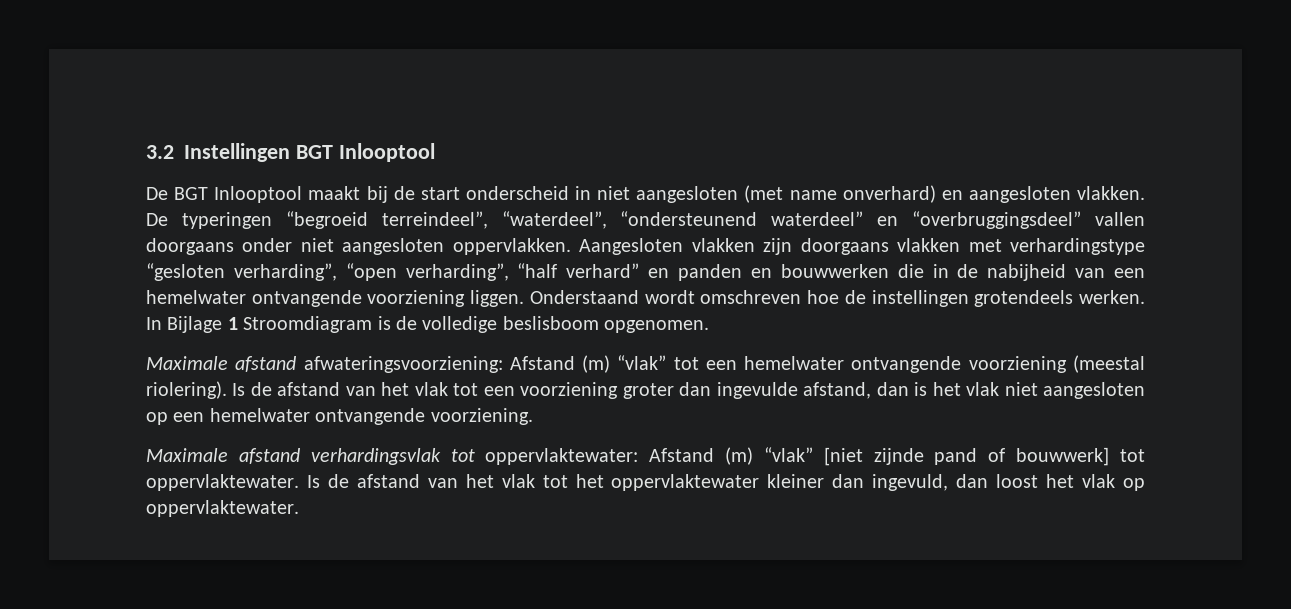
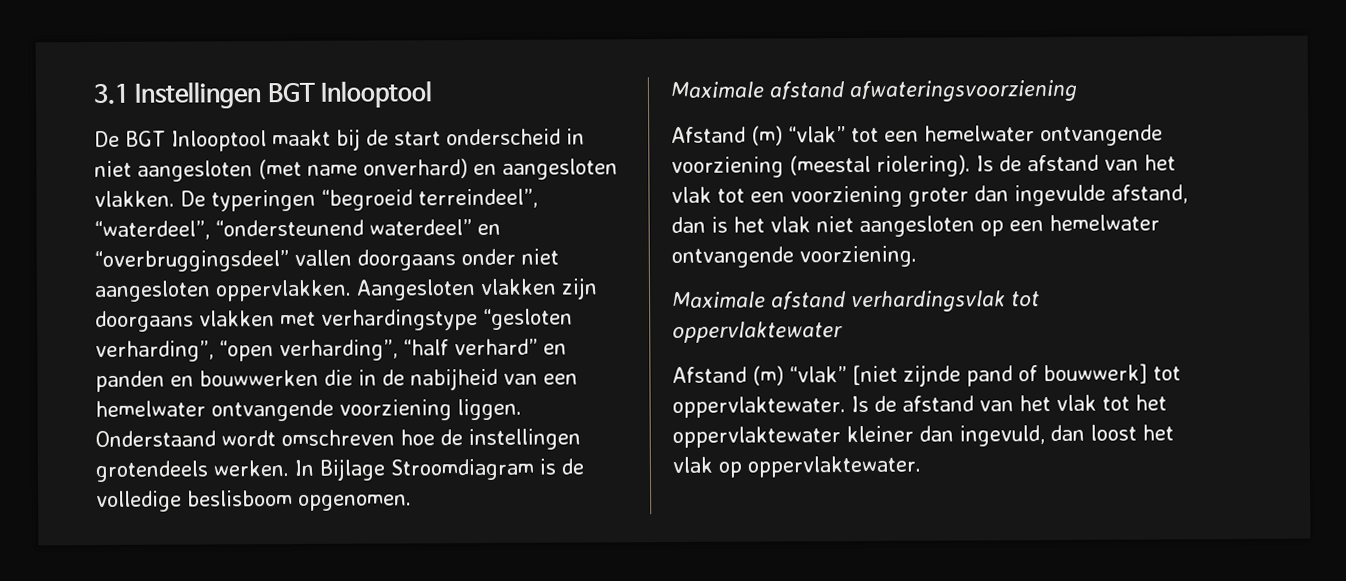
[146,145,174,159] 3.2 -> [93,83,130,105] 3.1
[227,317,238,330] 1 -> (385, 469) none
[303,356,503,373] afwateringsvoorziening: -> [849,79,1078,103] afwateringsvoorziening //
[485,448,639,465] oppervlaktewater: -> [672,321,843,344] oppervlaktewater //

